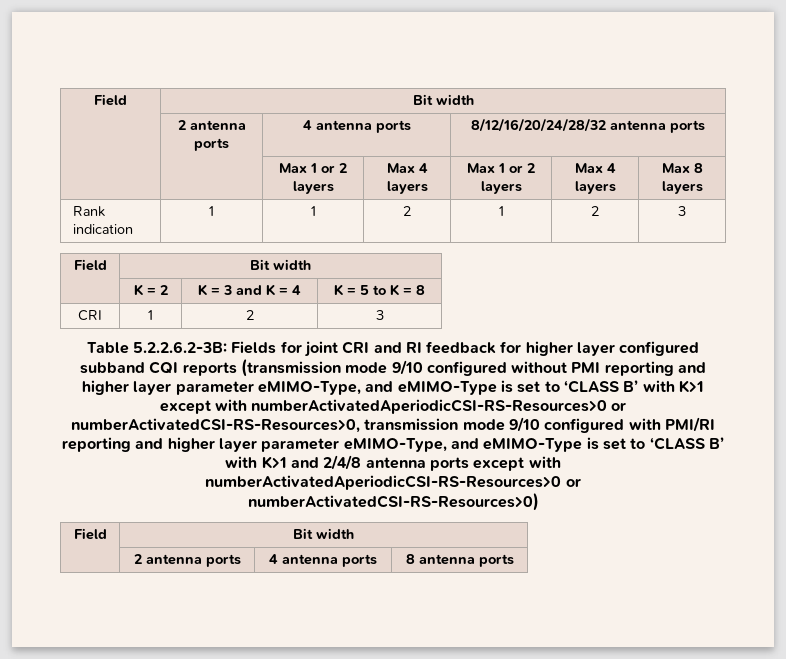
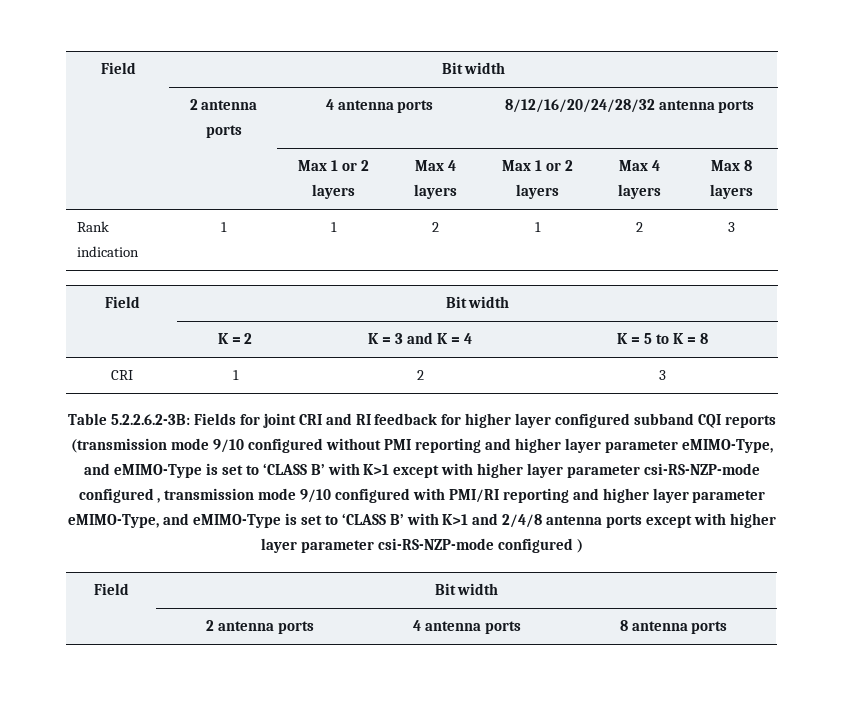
[251,399,627,414] [71,418,361,433] numberActivatedAperiodicCSI-RS-Resources>0 or numberActivatedCSI-RS-Resources>0, -> [477,463,760,478] [78,488,161,503] higher layer parameter csi-RS-NZP-mode configured ,
[205,475,581,490] [247,493,539,511] numberActivatedAperiodicCSI-RS-Resources>0 or numberActivatedCSI-RS-Resources>0) -> [729,513,776,528] [261,538,583,553] higher layer parameter csi-RS-NZP-mode configured )

